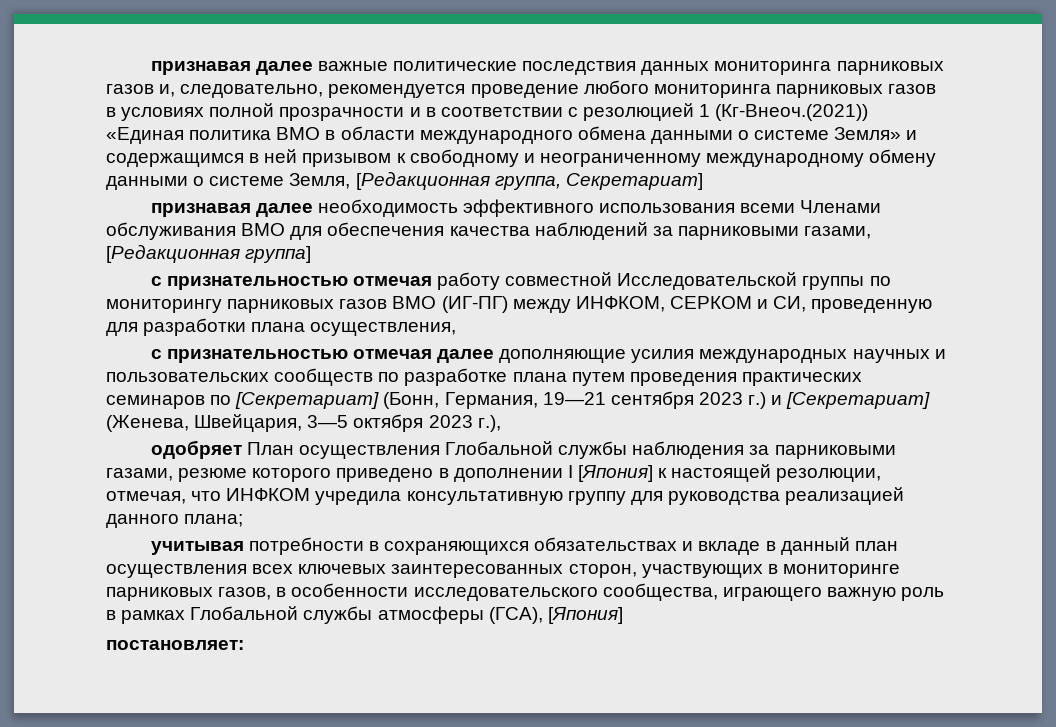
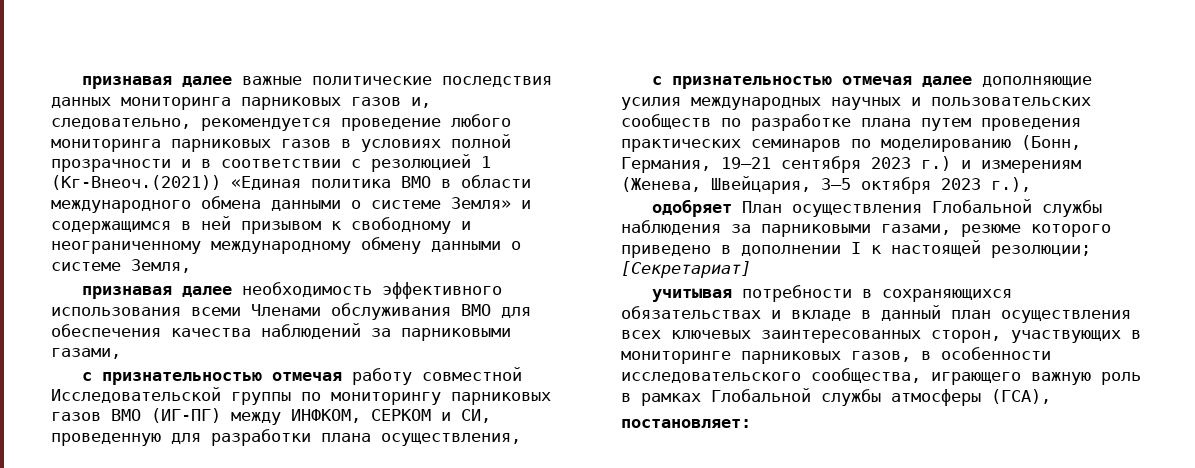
[355,171,703,190] [Редакционная группа, Секретариат] -> (191, 266) none
[106,244,312,263] [Редакционная группа] -> (121, 353) none
[235,392,380,409] [Секретариат] -> [881,139,1011,152] моделированию
[786,392,931,409] [Секретариат] -> [981,160,1081,173] измерениям
[577,465,653,482] [Япония] -> (861, 248) none
[776,468,882,482] [106,487,905,505] [106,514,244,528] резолюции, отмечая, что ИНФКОМ учредила консультативную группу для руководства реализацией данного плана; -> [991,245,1091,258] [621,261,751,278] резолюции; [Секретариат]
[547,607,623,624] [Япония] -> (1051, 396) none

